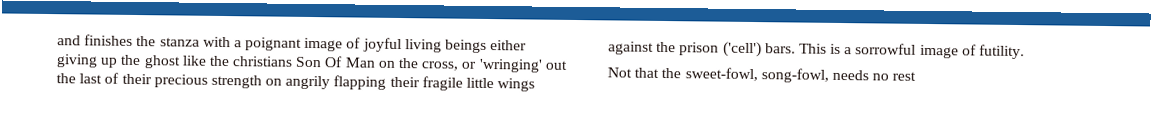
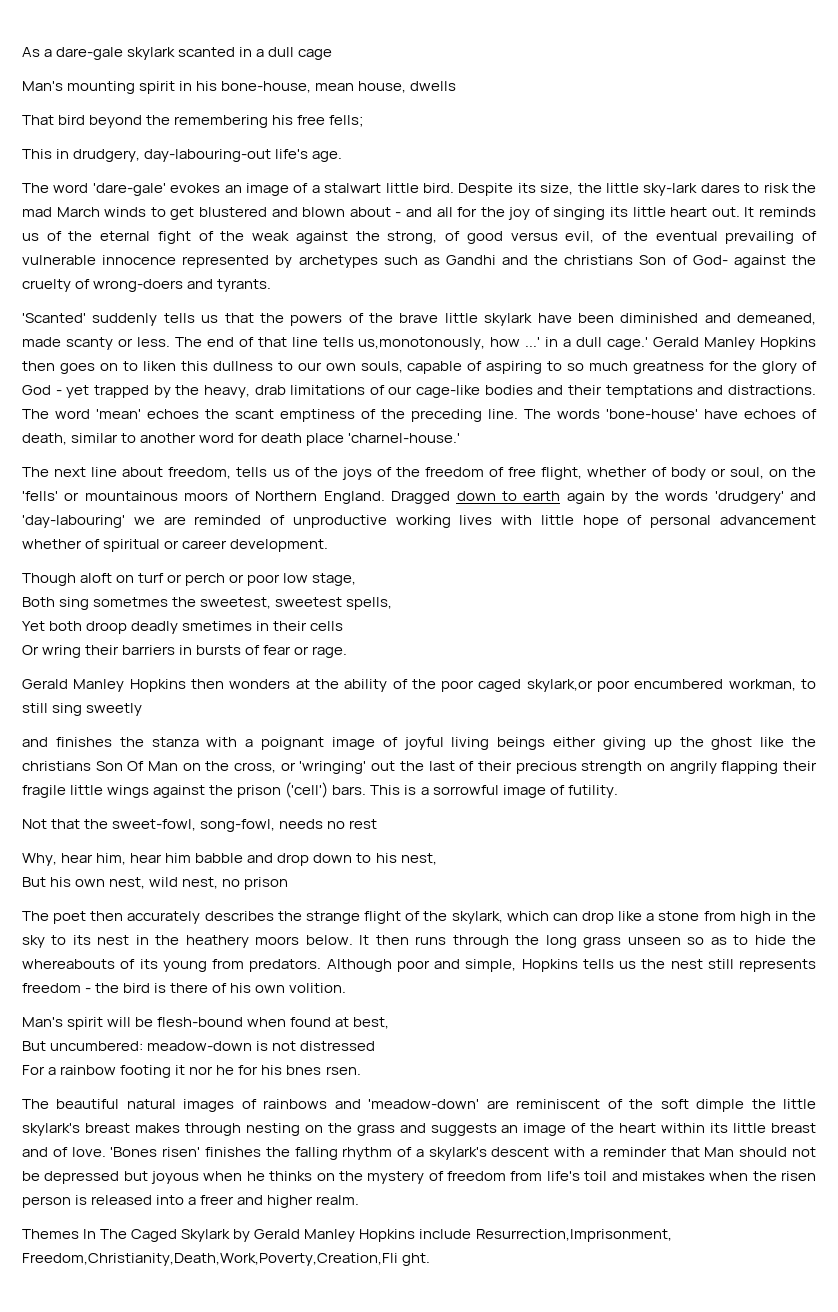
(57, 40) none -> [22,47,333,60] [22,81,457,94] [22,115,365,128] [22,149,343,162] [22,183,816,196] [22,207,816,220] [22,231,817,244] [22,255,816,268] [22,279,272,292] [22,313,816,326] [22,337,816,350] [22,361,818,374] [22,385,816,398] [22,409,817,422] [22,433,461,446] [22,467,816,480] [22,491,816,504] [22,515,816,528] [22,539,329,552] [22,573,357,586] [22,597,393,610] [22,621,344,634] [22,645,348,658] [22,679,816,692] [22,703,143,716] As a dare-gale skylark scanted in a dull cage // Man's mounting spirit in his bone-house, mean house, dwells // That bird beyond the remembering his free fells; // This in drudgery, day-labouring-out life's age. // The word 'dare-gale' evokes an image of a stalwart little bird. Despite its size, the little sky-lark dares to risk the mad March winds to get blustered and blown about - and all for the joy of singing its little heart out. It reminds us of the eternal fight of the weak against the strong, of good versus evil, of the eventual prevailing of vulnerable innocence represented by archetypes such as Gandhi and the christians Son of God- against the cruelty of wrong-doers and tyrants. // 'Scanted' suddenly tells us that the powers of the brave little skylark have been diminished and demeaned, made scanty or less. The end of that line tells us,monotonously, how ...' in a dull cage.' Gerald Manley Hopkins then goes on to liken this dullness to our own souls, capable of aspiring to so much greatness for the glory of God - yet trapped by the heavy, drab limitations of our cage-like bodies and their temptations and distractions. The word 'mean' echoes the scant emptiness of the preceding line. The words 'bone-house' have echoes of death, similar to another word for death place 'charnel-house.' // The next line about freedom, tells us of the joys of the freedom of free flight, whether of body or soul, on the 'fells' or mountainous moors of Northern England. Dragged down to earth again by the words 'drudgery' and 'day-labouring' we are reminded of unproductive working lives with little hope of personal advancement whether of spiritual or career development. // Though aloft on turf or perch or poor low stage, // Both sing sometmes the sweetest, sweetest spells, // Yet both droop deadly smetimes in their cells // Or wring their barriers in bursts of fear or rage. // Gerald Manley Hopkins then wonders at the ability of the poor caged skylark,or poor encumbered workman, to still sing sweetly //
(917, 76) none -> [22,853,437,866] [22,877,289,890] [22,911,816,924] [22,935,817,948] [22,959,816,972] [22,983,347,993] [22,1017,390,1030] [22,1041,376,1051] [22,1065,361,1078] [22,1099,817,1112] [22,1123,817,1136] [22,1147,816,1160] [22,1171,816,1184] [22,1195,360,1208] [22,1229,672,1242] [22,1253,431,1266] // Why, hear him, hear him babble and drop down to his nest, // But his own nest, wild nest, no prison // The poet then accurately describes the strange flight of the skylark, which can drop like a stone from high in the sky to its nest in the heathery moors below. It then runs through the long grass unseen so as to hide the whereabouts of its young from predators. Although poor and simple, Hopkins tells us the nest still represents freedom - the bird is there of his own volition. // Man's spirit will be flesh-bound when found at best, // But uncumbered: meadow-down is not distressed // For a rainbow footing it nor he for his bnes rsen. // The beautiful natural images of rainbows and 'meadow-down' are reminiscent of the soft dimple the little skylark's breast makes through nesting on the grass and suggests an image of the heart within its little breast and of love. 'Bones risen' finishes the falling rhythm of a skylark's descent with a reminder that Man should not be depressed but joyous when he thinks on the mystery of freedom from life's toil and mistakes when the risen person is released into a freer and higher realm. // Themes In The Caged Skylark by Gerald Manley Hopkins include Resurrection,Imprisonment, Freedom,Christianity,Death,Work,Poverty,Creation,Fli ght.

